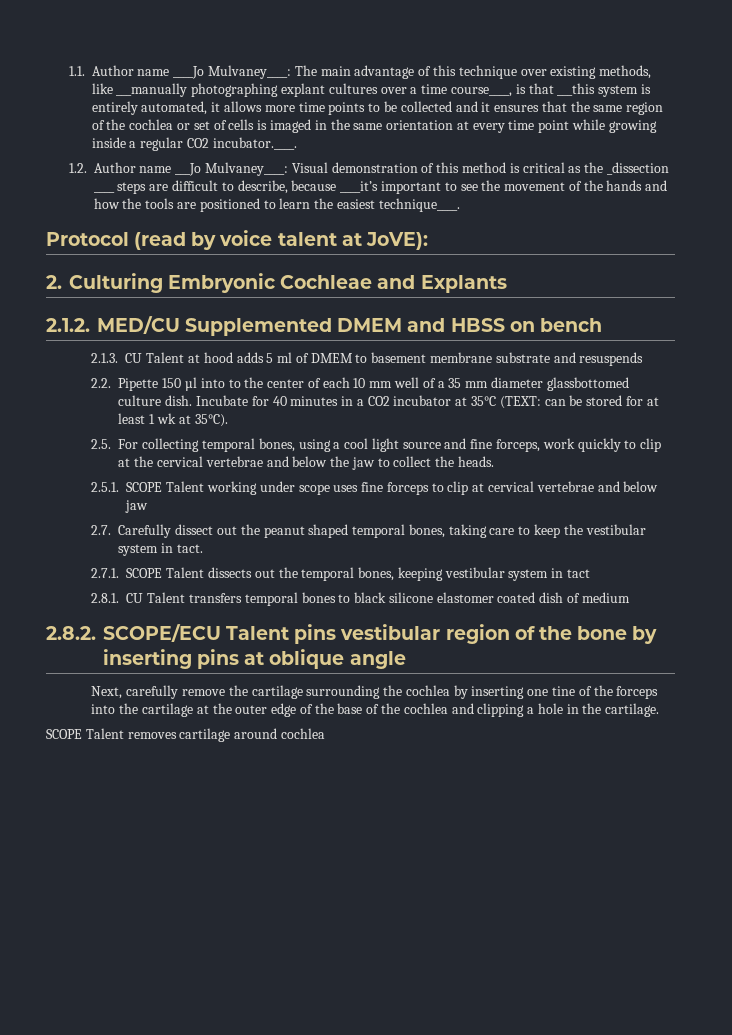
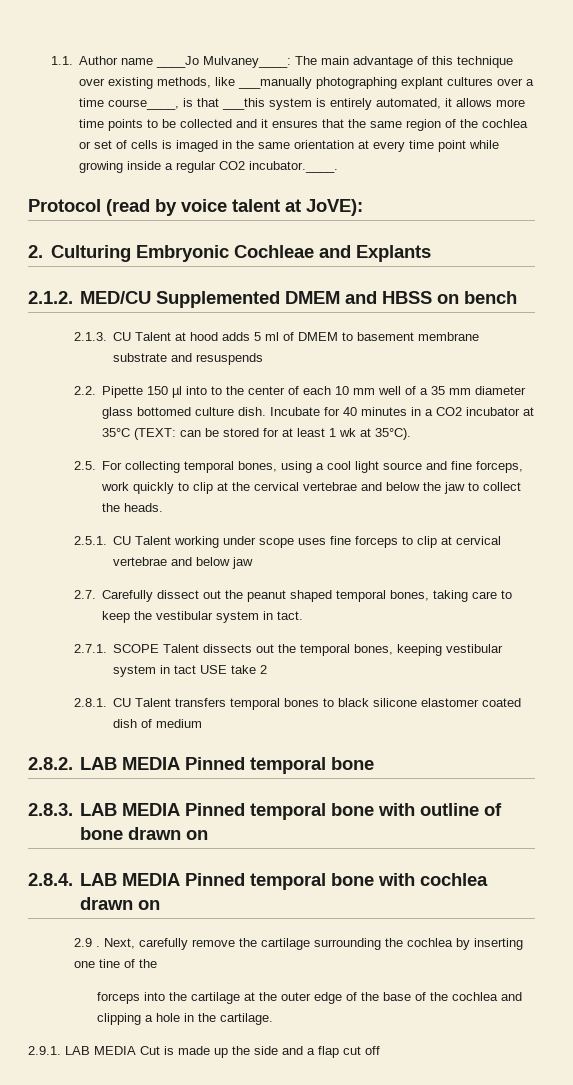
[68,162,669,176] [93,180,668,194] [93,198,460,212] // 1.2. Author name ___Jo Mulvaney____: Visual demonstration of this method is critical as the _dissection ____ steps are difficult to describe, because ____it’s important to see the movement of the hands and how the tools are positioned to learn the easiest technique____. -> (339, 167) none
[546,377,629,391] glassbottomed -> [102,407,192,419] glass bottomed
[126,482,163,492] SCOPE -> [113,536,132,545] CU
(590, 573) none -> [200,665,268,674] USE take 2
[103,624,658,644] [103,649,406,669] SCOPE/ECU Talent pins vestibular region of the bone by inserting pins at oblique angle // -> [79,757,374,774] [28,803,502,820] [79,827,208,840] [28,873,488,890] [79,897,160,910] [73,938,100,947] LAB MEDIA Pinned temporal bone // 2.8.3. LAB MEDIA Pinned temporal bone with outline of bone drawn on // 2.8.4. LAB MEDIA Pinned temporal bone with cochlea drawn on // 2.9 .
(613, 690) none -> (157, 963) //
[46,728,325,742] SCOPE Talent removes cartilage around cochlea -> [28,1046,380,1058] 2.9.1. LAB MEDIA Cut is made up the side and a flap cut off

